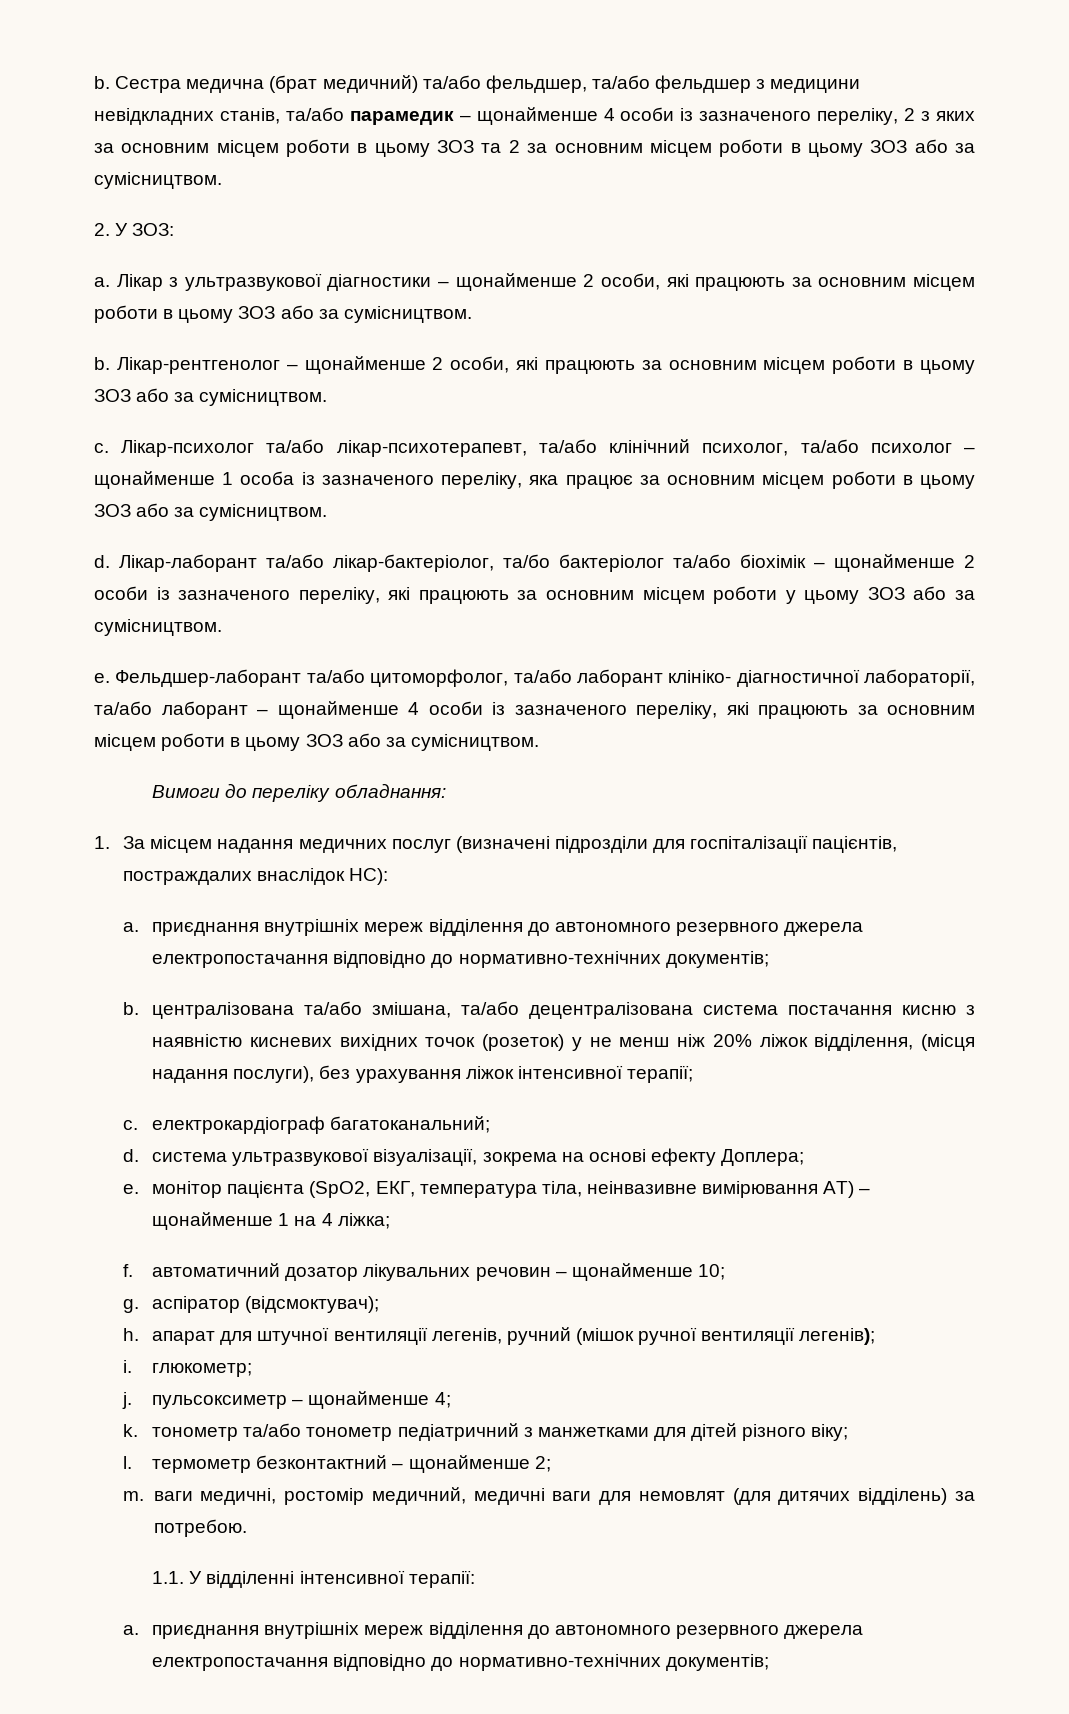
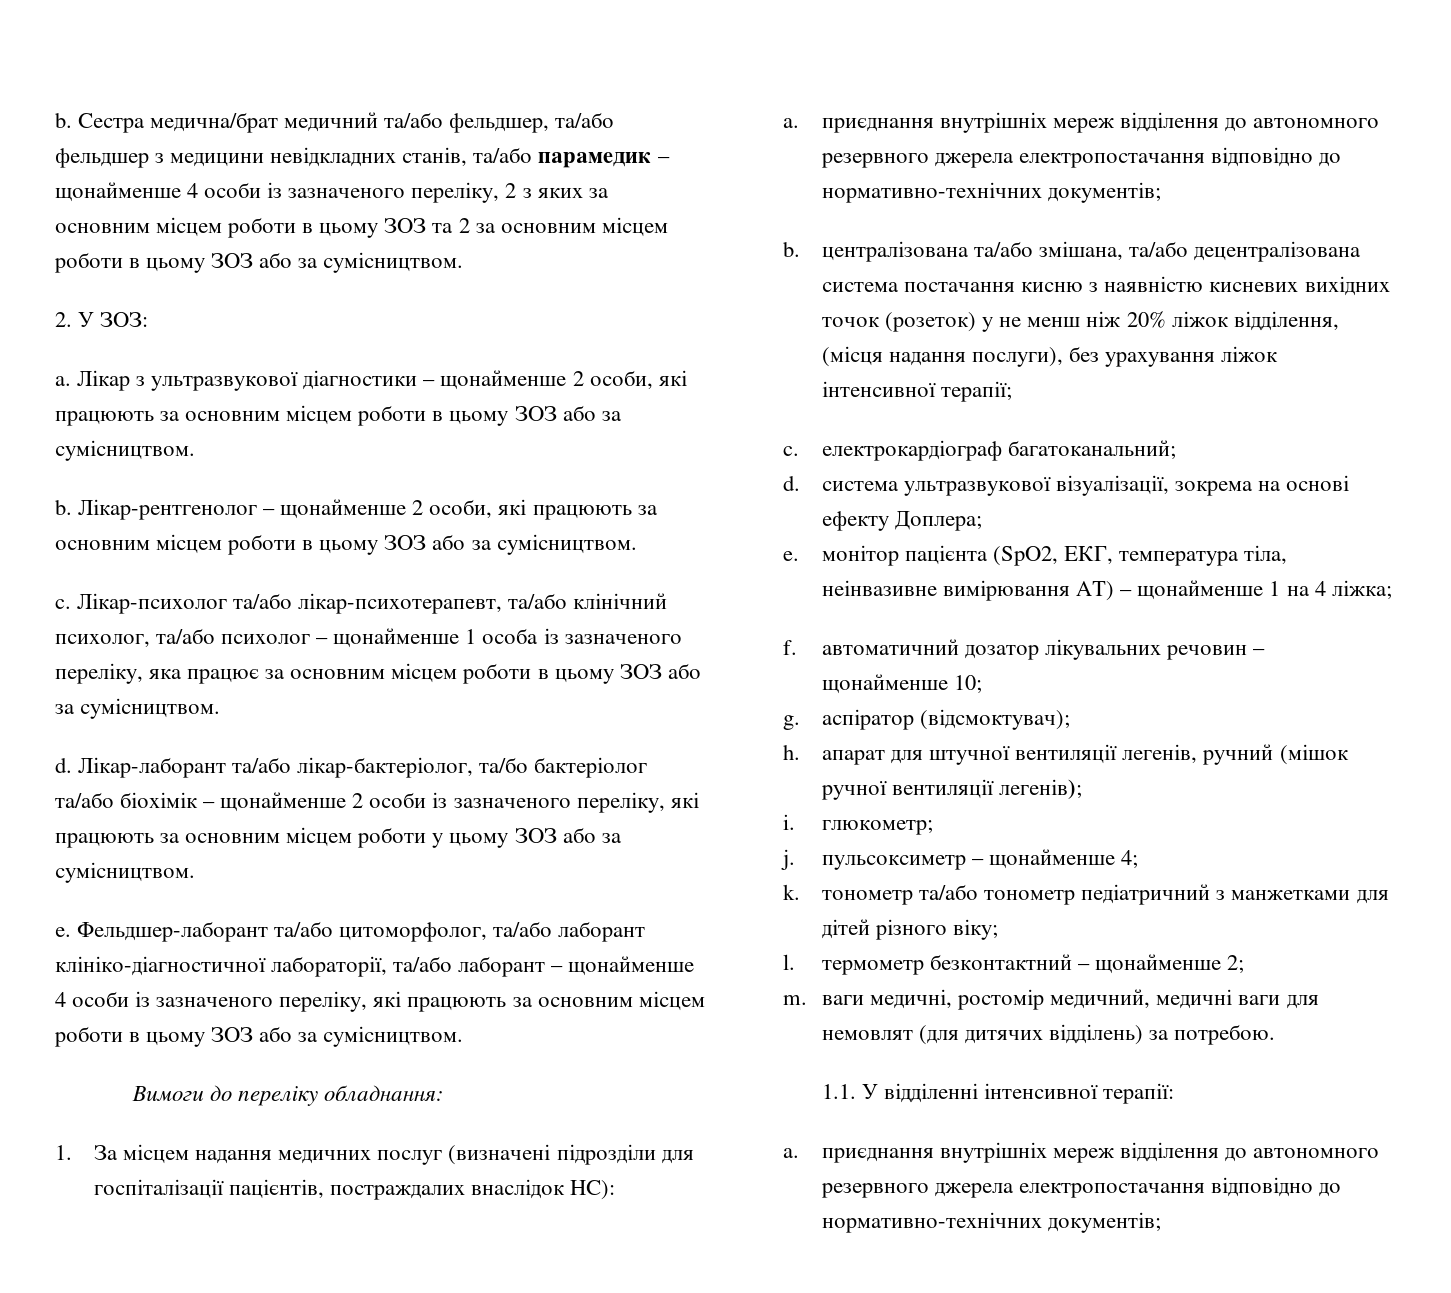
[186,75,418,93] медична (брат медичний) -> [150,112,379,133] медична/брат медичний
[668,669,860,687] клініко- діагностичної -> [55,956,266,976] клініко-діагностичної

